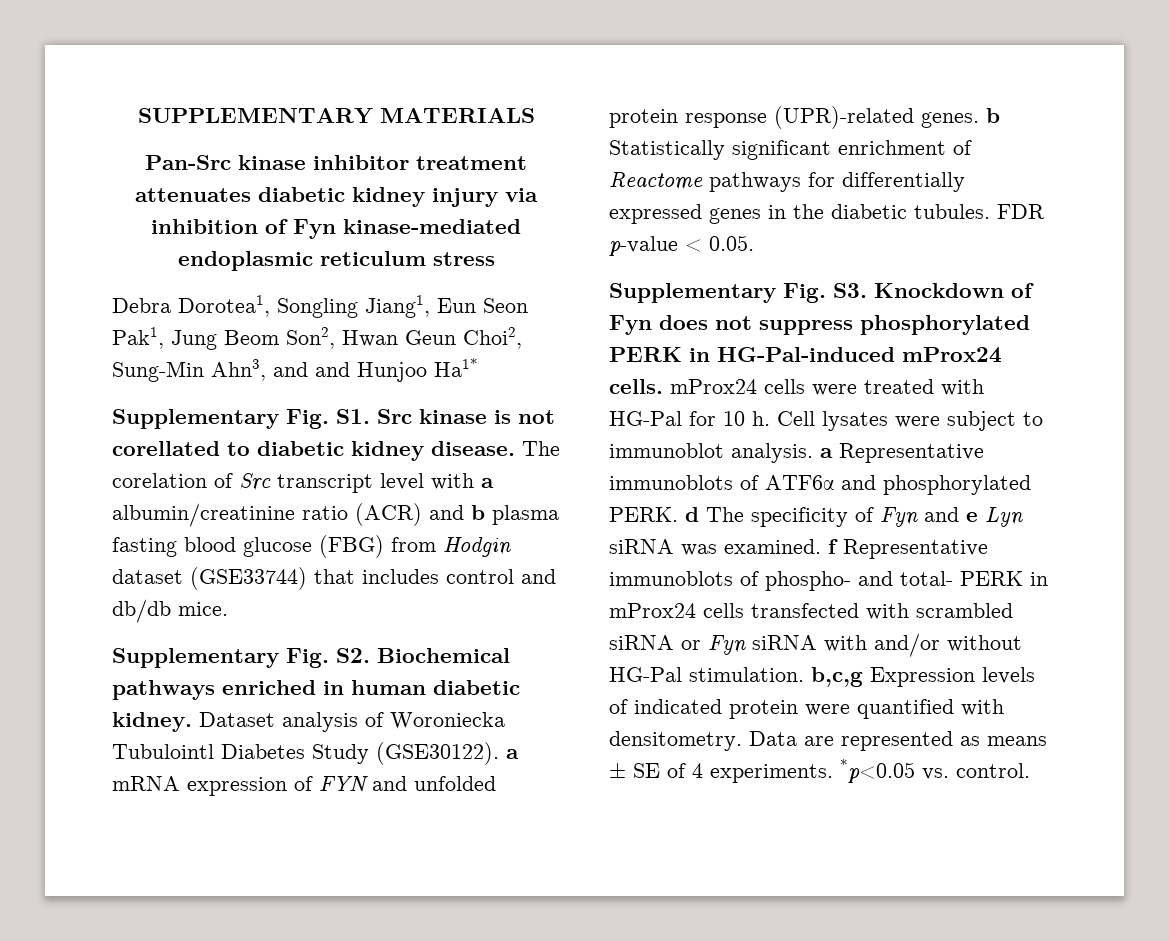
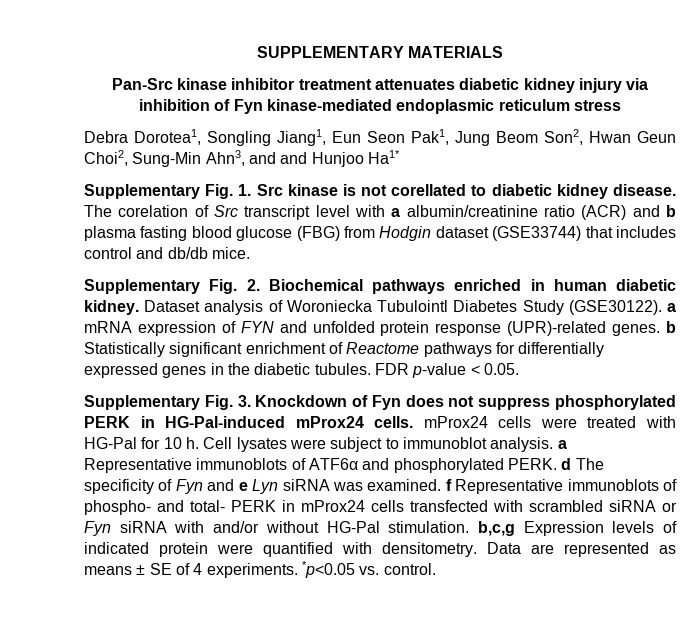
[336,409,370,424] S1. -> [238,184,252,196] 1.
[336,648,370,663] S2. -> [246,279,260,291] 2.
[833,283,867,298] S3. -> [237,395,251,407] 3.

